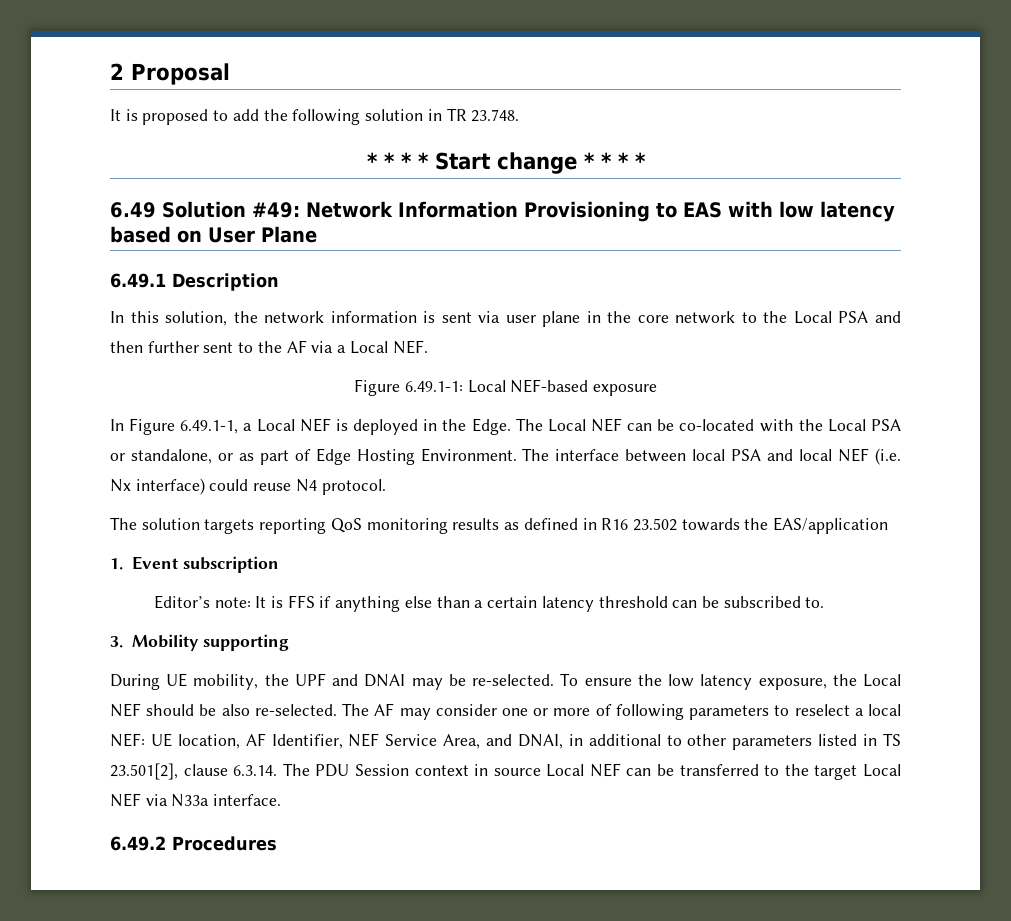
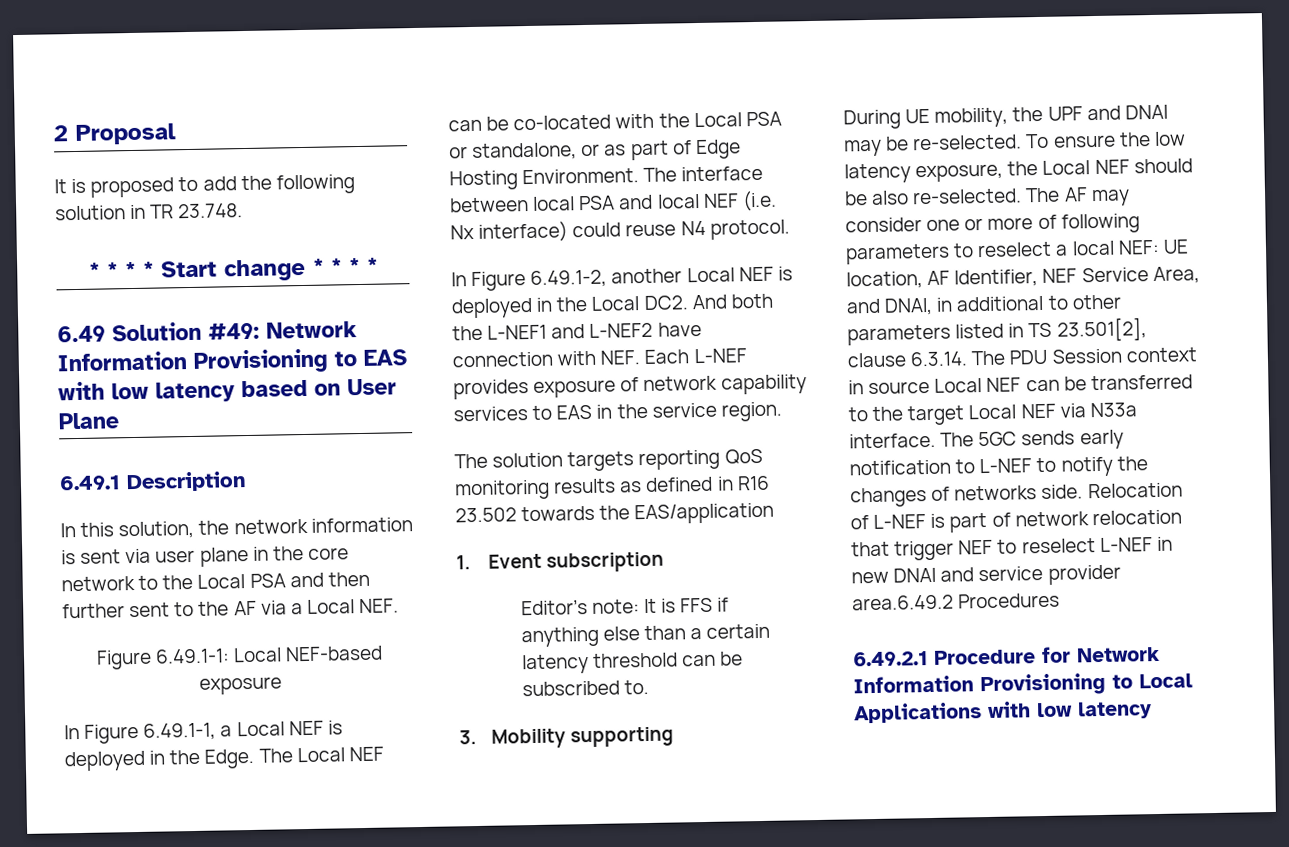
(386, 487) none -> [451,266,793,292] [451,293,773,319] [452,321,702,341] [452,348,747,368] [453,374,807,400] [453,401,782,422] // In Figure 6.49.1-2, another Local NEF is deployed in the Local DC2. And both the L-NEF1 and L-NEF2 have connection with NEF. Each L-NEF provides exposure of network capability services to EAS in the service region.
[110,836,277,851] // 6.49.2 Procedures -> [940,429,1124,450] [849,456,1148,477] [850,482,1183,508] [850,509,1182,533] [851,536,1173,561] [851,564,1121,585] [852,592,1061,611] [853,646,1160,667] [853,672,1193,697] [853,701,1152,724] The 5GC sends early notification to L-NEF to notify the changes of networks side. Relocation of L-NEF is part of network relocation that trigger NEF to reselect L-NEF in new DNAI and service provider area.6.49.2 Procedures // 6.49.2.1 Procedure for Network Information Provisioning to Local Applications with low latency

